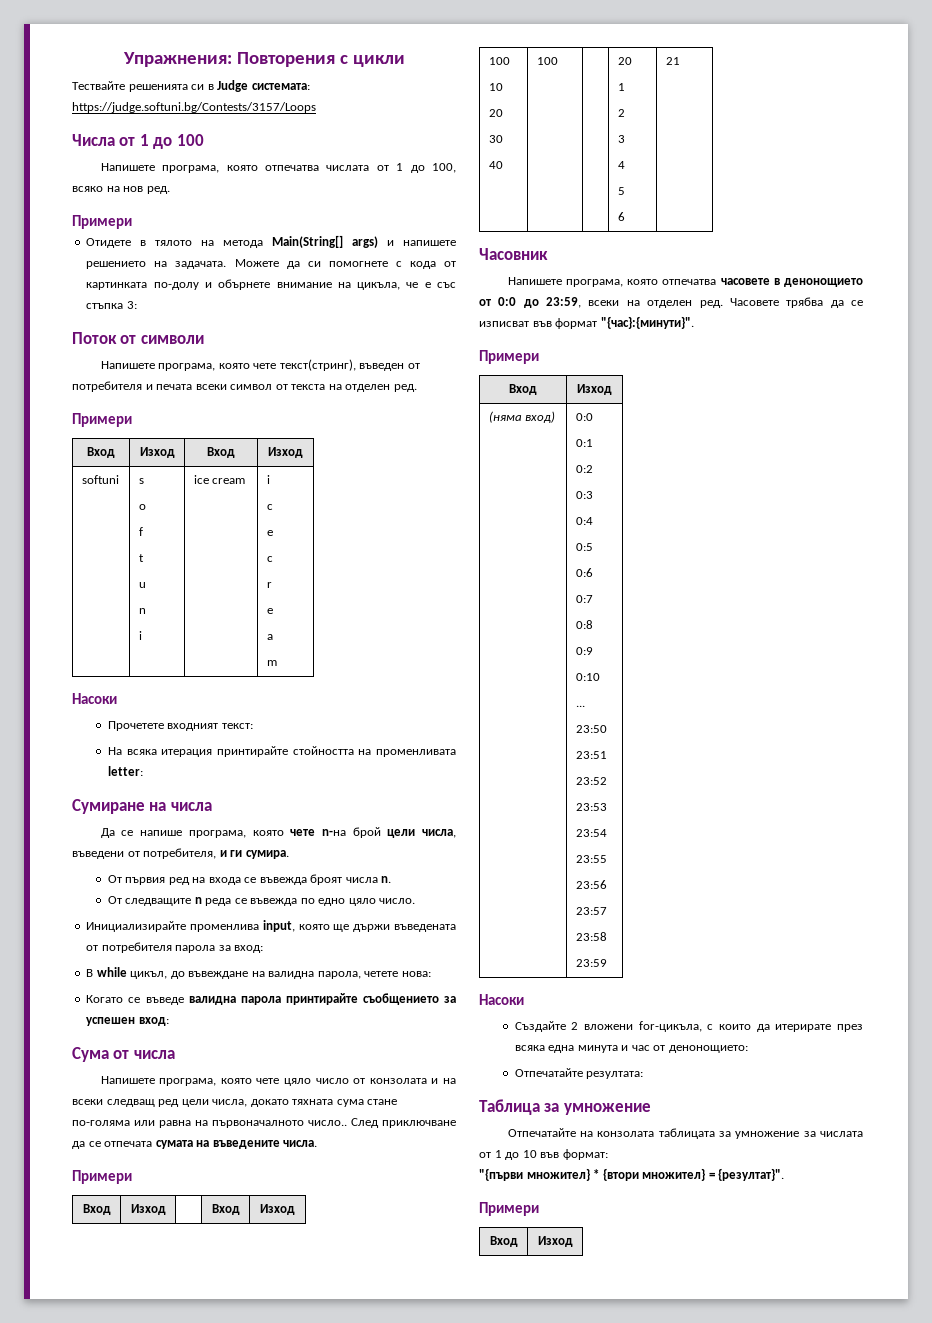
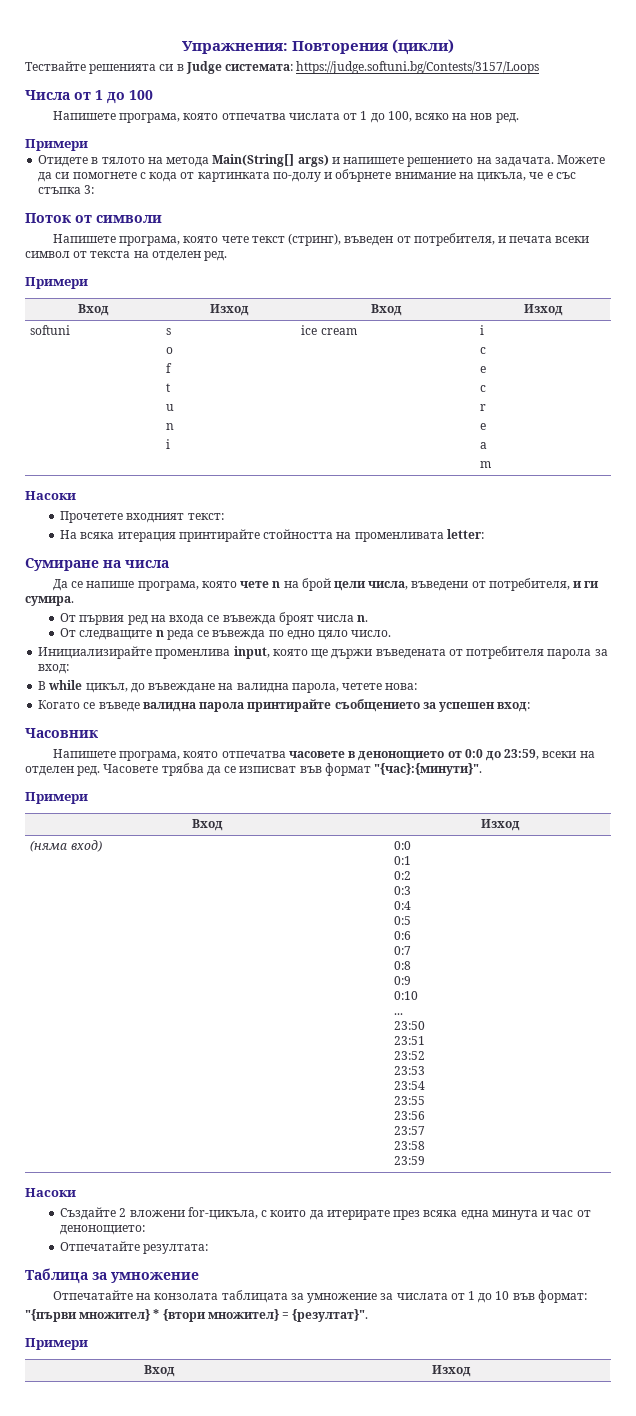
[339,55,405,67] с цикли -> [392,39,455,55] (цикли)
[279,359,356,371] текст(стринг), -> [251,233,342,246] текст (стринг),
[72,381,142,392] потребителя -> [413,233,495,246] потребителя,
[321,829,346,836] n-на -> [272,581,299,588] n на
[72,1047,175,1062] [100,1076,457,1086] [72,1099,398,1107] [72,1118,456,1128] [72,1140,318,1149] [72,1170,132,1184] [82,1204,111,1215] [130,1204,166,1215] [211,1204,240,1215] [260,1204,295,1215] [488,57,510,65] [488,83,503,91] [488,109,503,117] [488,135,503,143] [488,161,503,169] [536,57,558,65] [617,57,632,65] [617,83,625,91] [617,109,625,117] [617,135,625,143] [617,161,625,169] [617,187,625,195] [617,212,625,221] [665,57,680,65] // Сума от числа // Напишете програма, която чете цяло число от конзолата и на всеки следващ ред цели числа, докато тяхната сума стане по-голяма или равна на първоначалното число.. След приключване да се отпечата сумата на въведените числа. // Примери // Вход | Изход | | Вход | Изход // 100 // 10 // 20 // 30 // 40 | 100 | | 20 // 1 // 2 // 3 // 4 // 5 // 6 | 21 -> (531, 707) none

